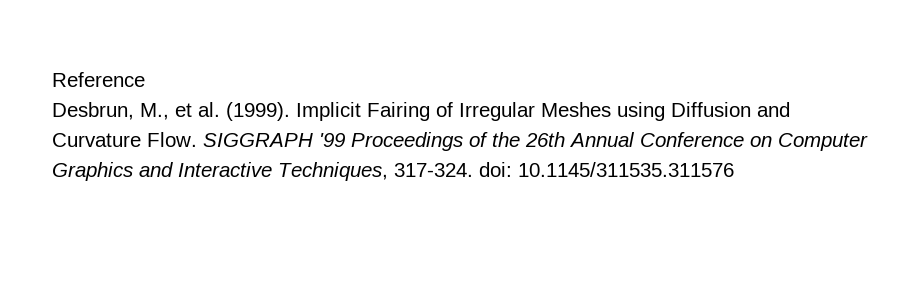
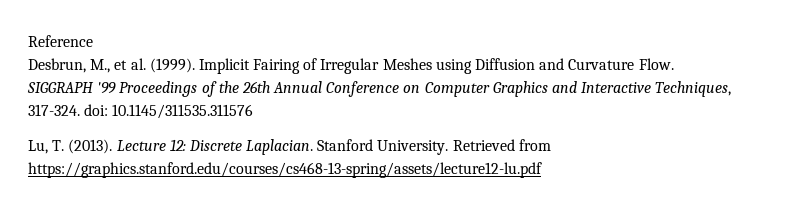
(734, 169) none -> [28,139,551,155] [28,162,542,178] // Lu, T. (2013). Lecture 12: Discrete Laplacian. Stanford University. Retrieved from https://graphics.stanford.edu/courses/cs468-13-spring/assets/lecture12-lu.pdf

